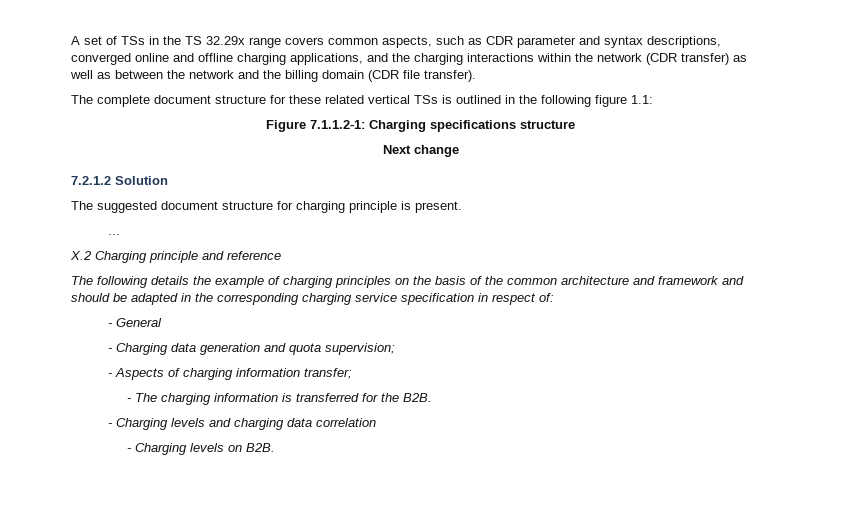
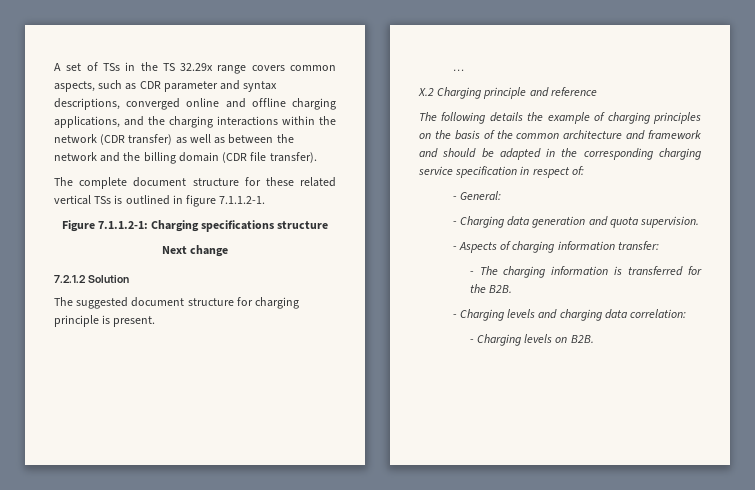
[519,95,653,107] the following figure 1.1: -> [186,195,266,207] figure 7.1.1.2-1.
[116,318,163,327] General -> [459,191,501,200] General:
[325,343,396,355] supervision; -> [640,216,700,228] supervision.
[304,368,353,379] transfer; -> [617,241,659,250] transfer:
[316,418,377,427] correlation -> [630,309,687,318] correlation:

